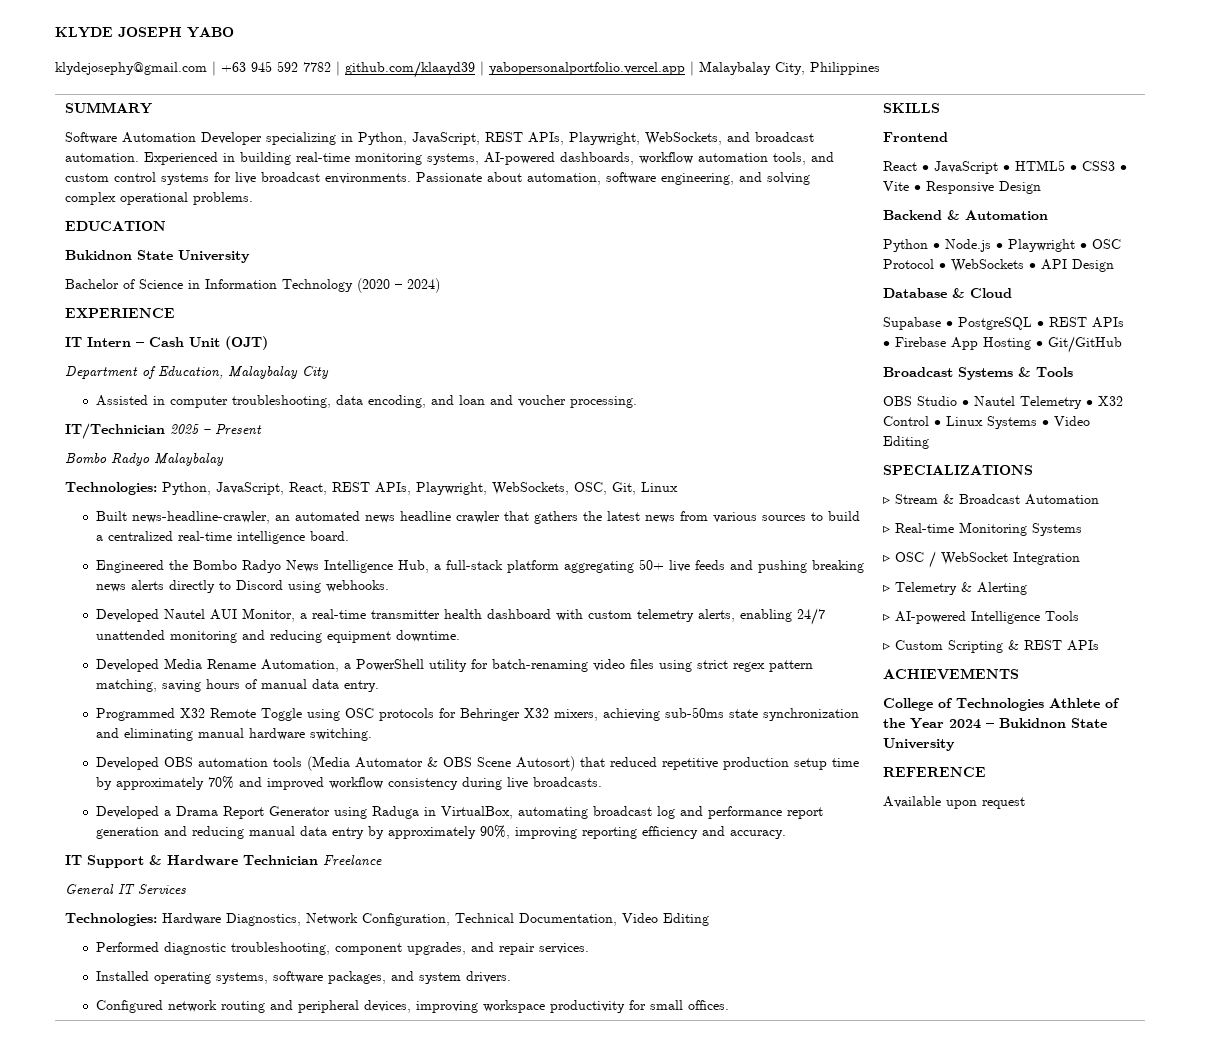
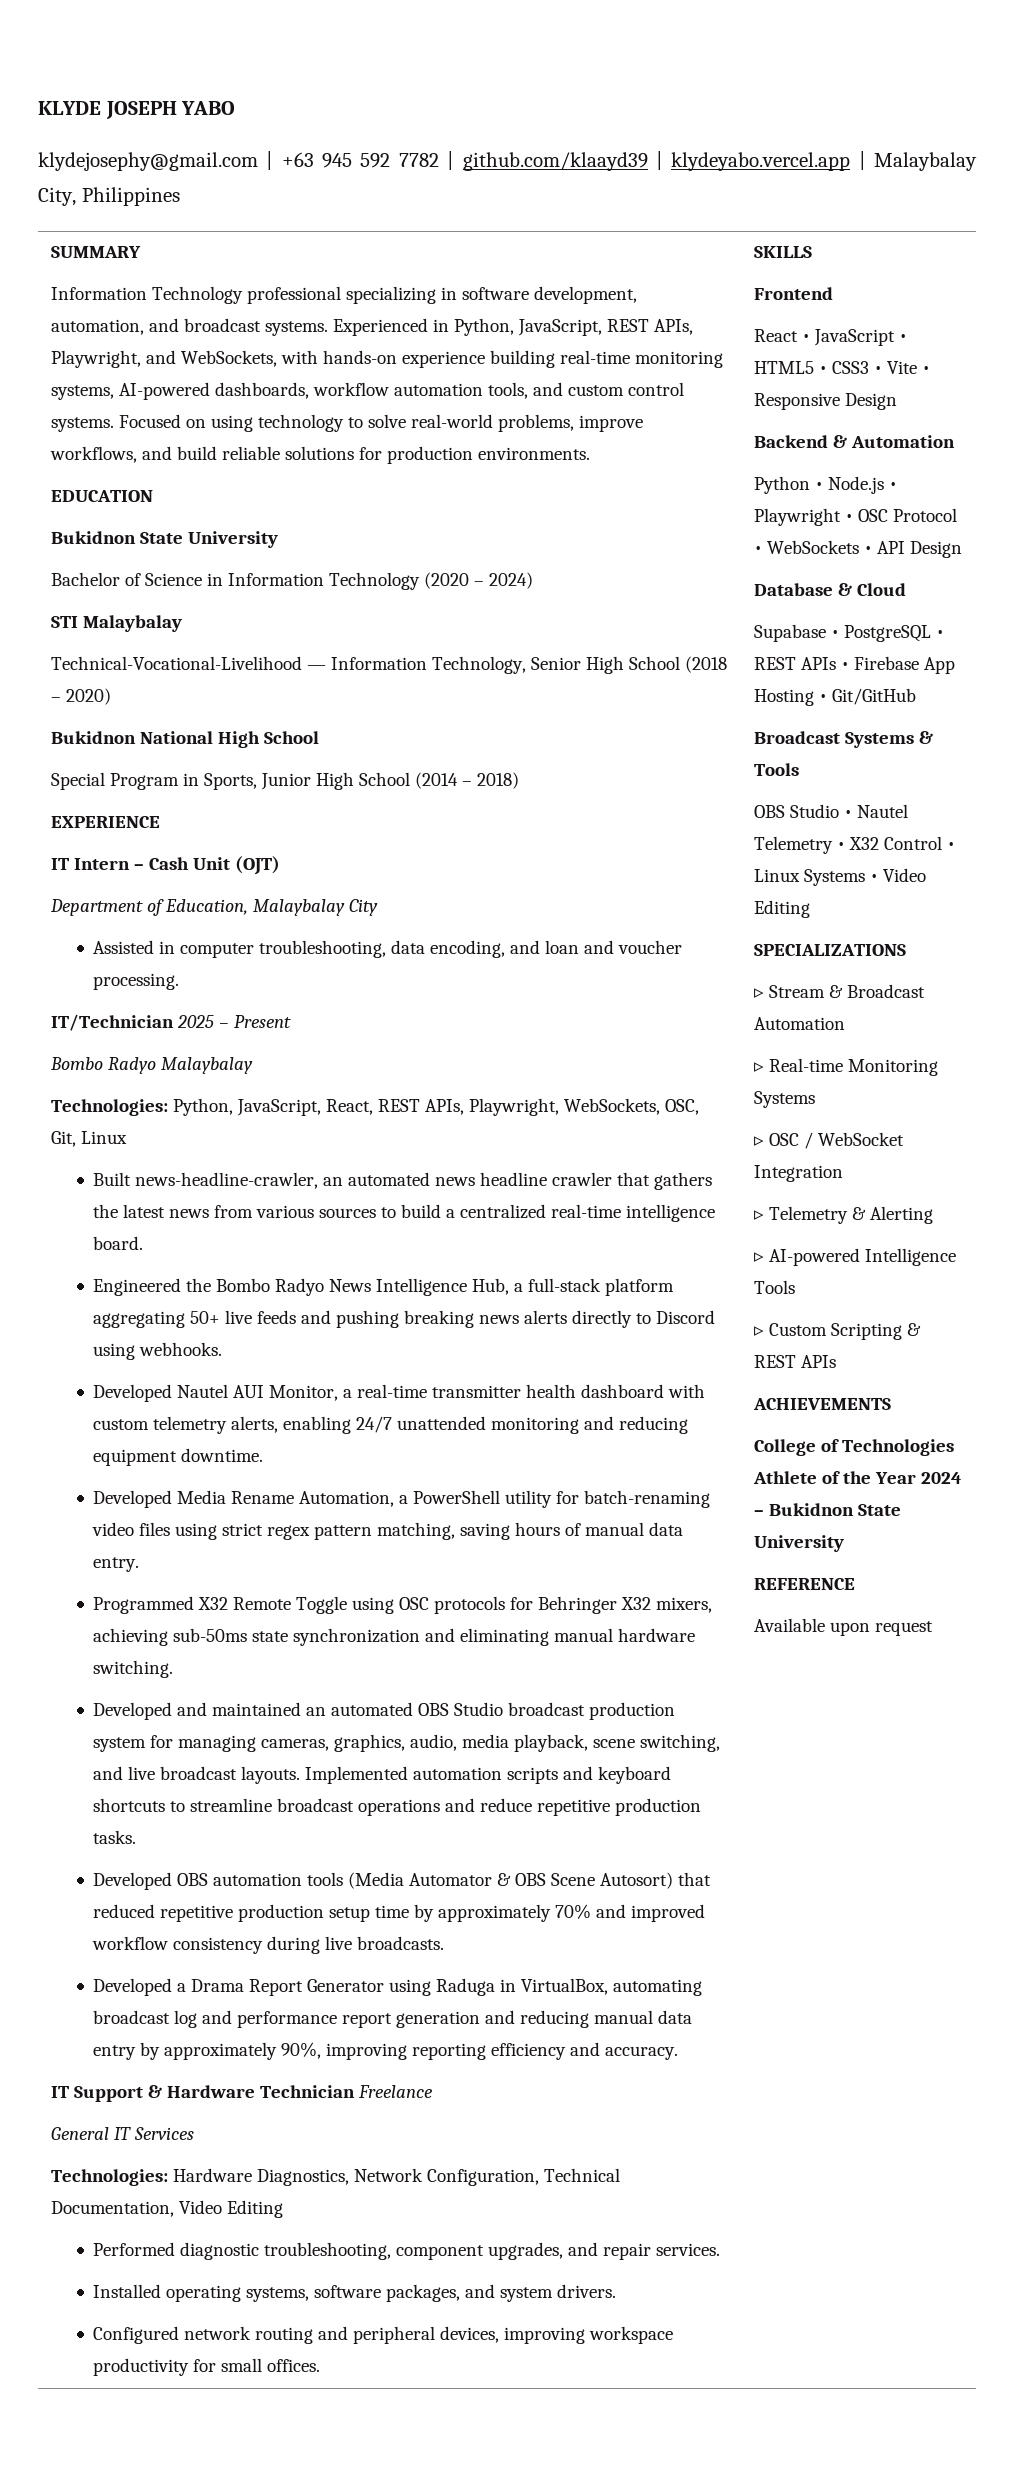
[489,62,685,75] yabopersonalportfolio.vercel.app -> [671,152,851,171] klydeyabo.vercel.app
[64,132,336,145] Software Automation Developer specializing -> [51,286,638,304] [51,318,429,336] Information Technology professional specializing in software development, automation, and broadcast systems. Experienced
[644,132,814,145] [64,152,235,165] WebSockets, and broadcast automation. Experienced in -> [146,350,486,368] and WebSockets, with hands-on experience
[160,172,810,185] [64,192,253,205] systems for live broadcast environments. Passionate about automation, software engineering, and solving complex operational problems. -> [51,414,644,432] [50,446,591,464] systems. Focused on using technology to solve real-world problems, improve workflows, and build reliable solutions for production environments.
(440, 285) none -> [51,615,183,632] [51,656,728,674] [51,688,112,705] [51,731,320,748] [51,772,520,790] // STI Malaybalay // Technical-Vocational-Livelihood — Information Technology, Senior High School (2018 – 2020) // Bukidnon National High School // Special Program in Sports, Junior High School (2014 – 2018)
(372, 734) none -> [93,1702,676,1720] [93,1734,721,1752] [93,1766,672,1784] [93,1798,702,1816] [93,1830,137,1844] // Developed and maintained an automated OBS Studio broadcast production system for managing cameras, graphics, audio, media playback, scene switching, and live broadcast layouts. Implemented automation scripts and keyboard shortcuts to streamline broadcast operations and reduce repetitive production tasks.

